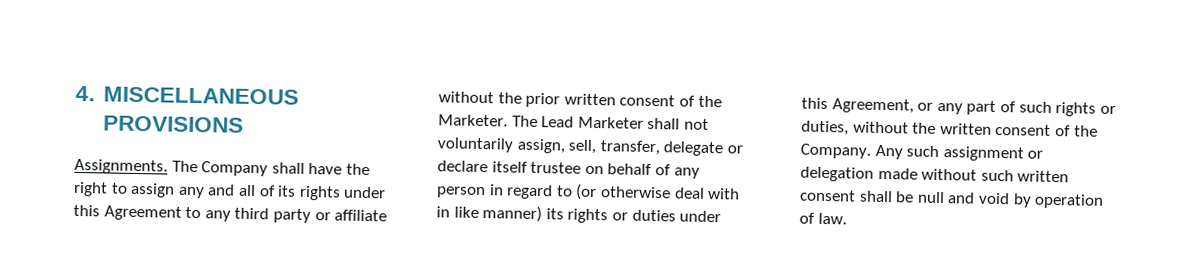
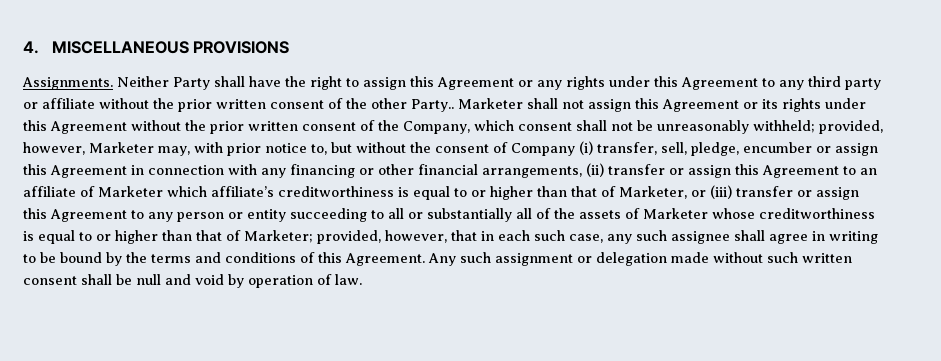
[171,160,269,177] The Company -> [117,76,210,90] Neither Party
[177,184,297,199] any and all of its -> [410,76,562,90] this Agreement or any
[438,114,709,130] [437,137,743,157] [437,160,700,179] [436,183,741,201] [436,205,722,224] [801,97,1116,117] [801,120,1098,137] [800,143,871,159] Marketer. The Lead Marketer shall not voluntarily assign, sell, transfer, delegate or declare itself trustee on behalf of any person in regard to (or otherwise deal with in like manner) its rights or duties under this Agreement, or any part of such rights or duties, without the written consent of the Company. -> [371,98,866,112] [23,120,883,134] [23,141,878,156] [23,163,877,178] [23,185,859,200] [23,208,875,222] [23,230,878,244] [23,252,425,266] other Party.. Marketer shall not assign this Agreement or its rights under this Agreement without the prior written consent of the Company, which consent shall not be unreasonably withheld; provided, however, Marketer may, with prior notice to, but without the consent of Company (i) transfer, sell, pledge, encumber or assign this Agreement in connection with any financing or other financial arrangements, (ii) transfer or assign this Agreement to an affiliate of Marketer which affiliate’s creditworthiness is equal to or higher than that of Marketer, or (iii) transfer or assign this Agreement to any person or entity succeeding to all or substantially all of the assets of Marketer whose creditworthiness is equal to or higher than that of Marketer; provided, however, that in each such case, any such assignee shall agree in writing to be bound by the terms and conditions of this Agreement.

